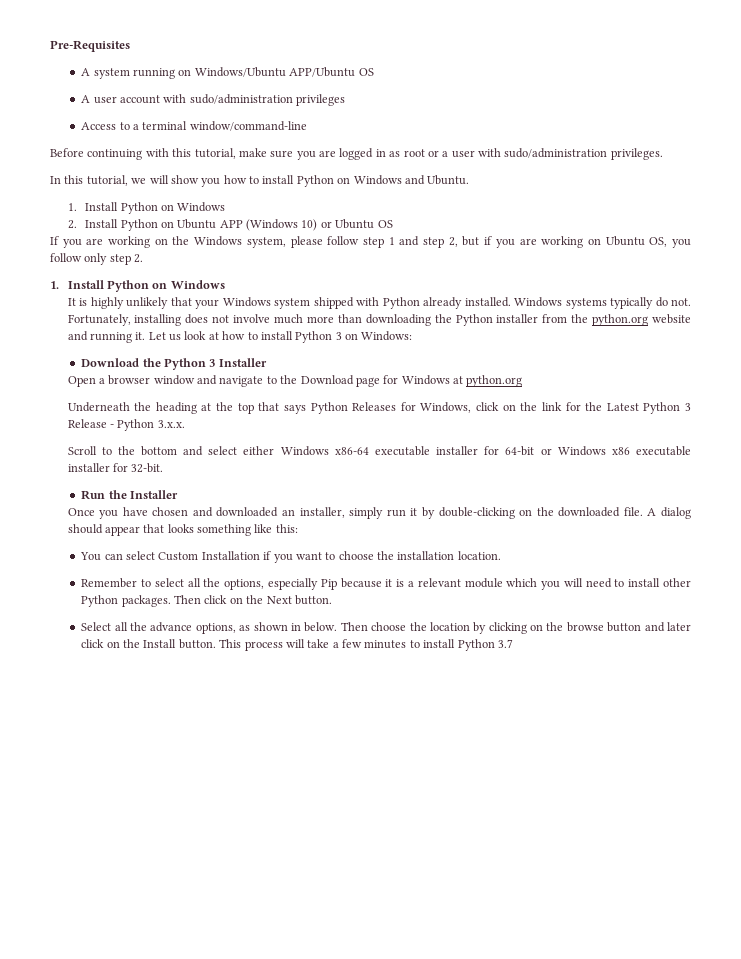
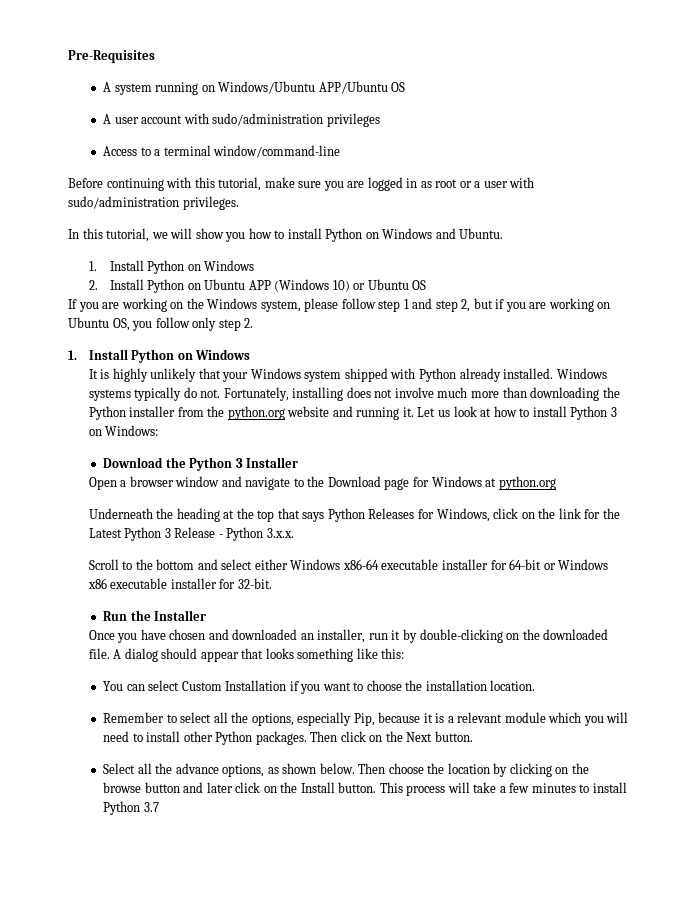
[349,507,384,519] simply -> (366, 636) none
[320,579,337,590] Pip -> [353,713,375,726] Pip,
[291,623,302,631] in -> (317, 768) none

